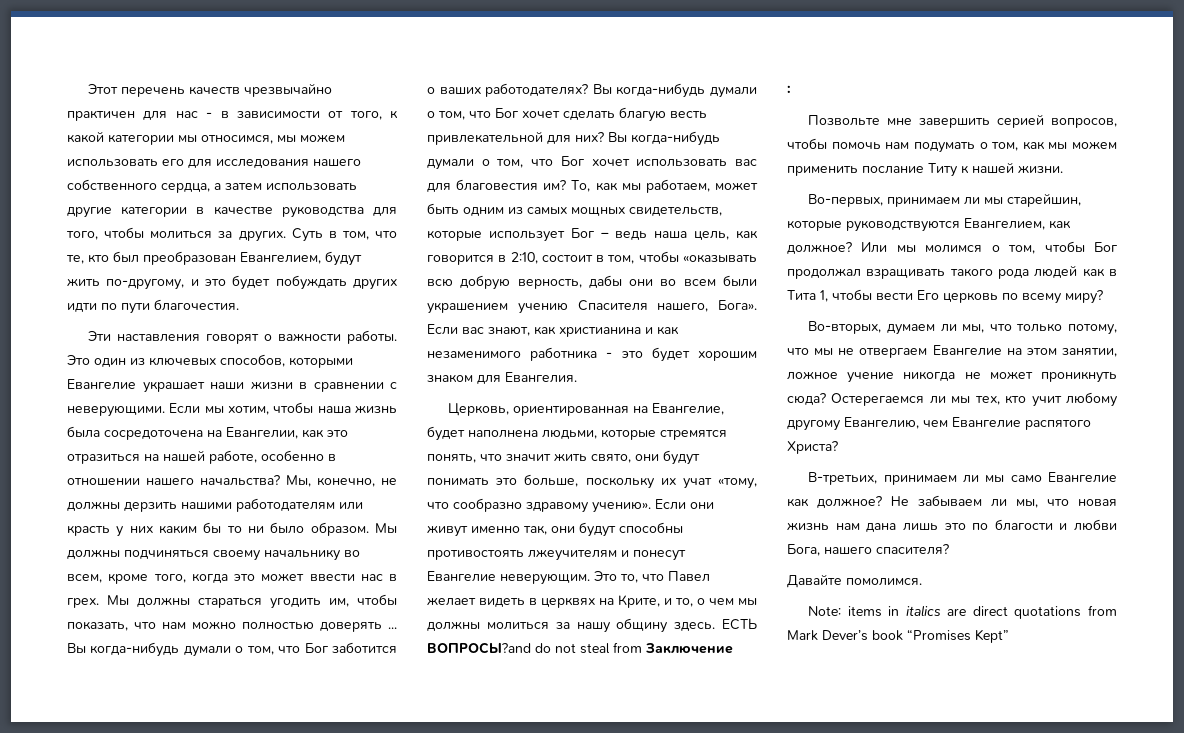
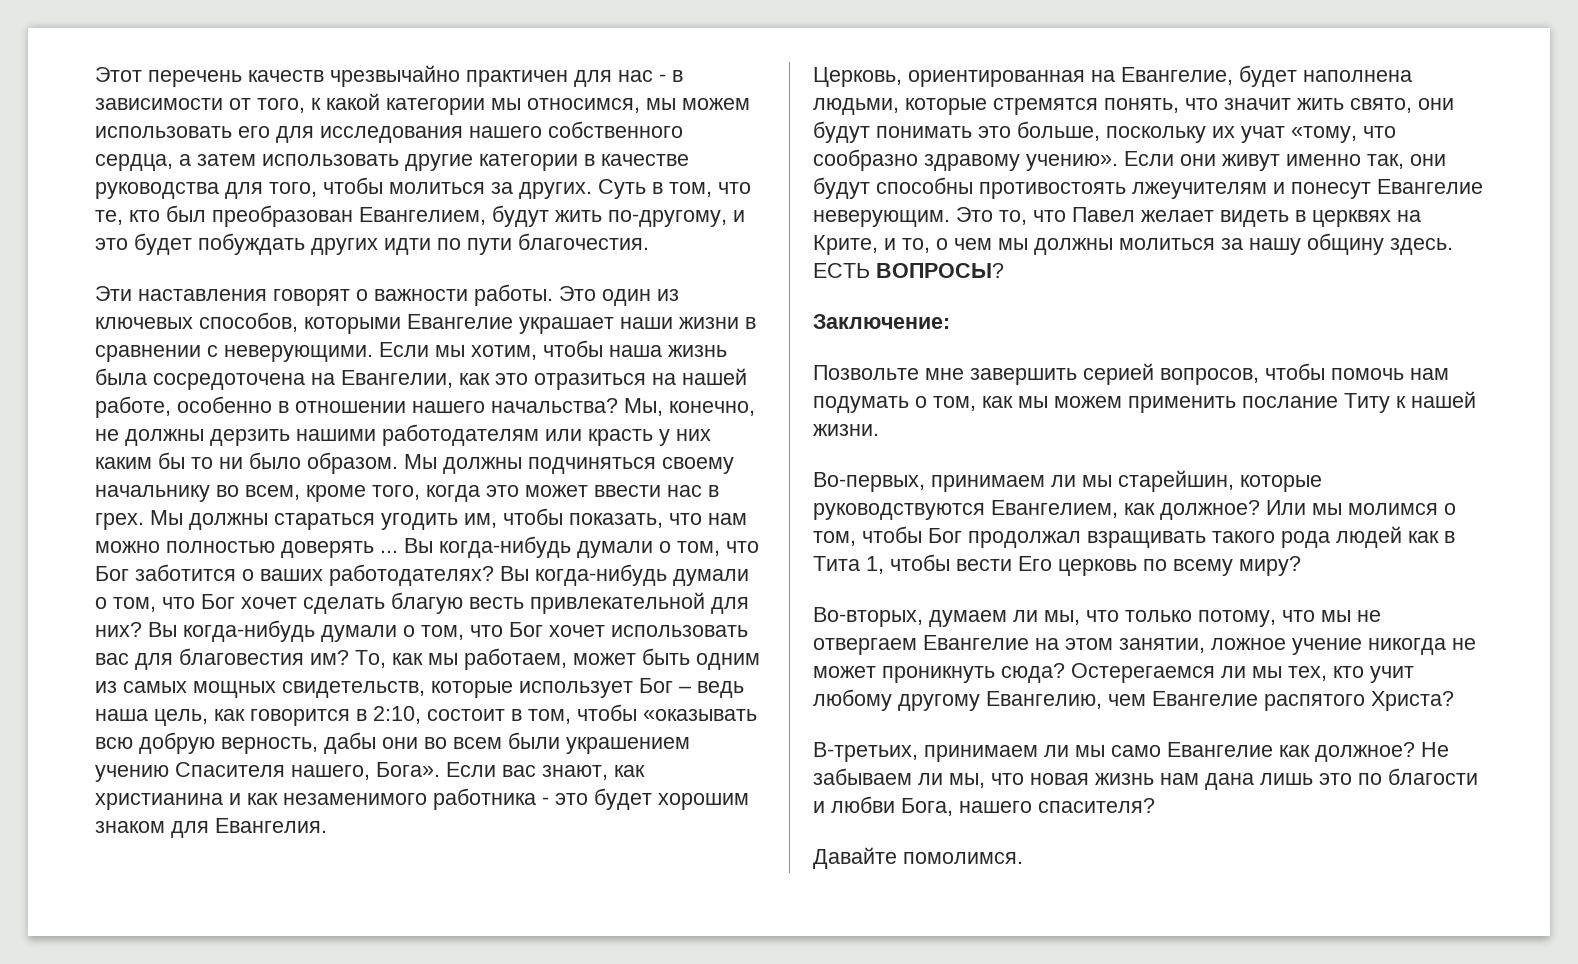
[427,642,733,654] [787,85,791,94] ВОПРОСЫ?and do not steal from Заключение // : -> [876,263,1004,278] [813,314,950,329] ВОПРОСЫ? // Заключение:
[808,605,1117,619] [787,629,1009,643] // Note: items in italics are direct quotations from Mark Dever’s book “Promises Kept” -> (1023, 858) none

